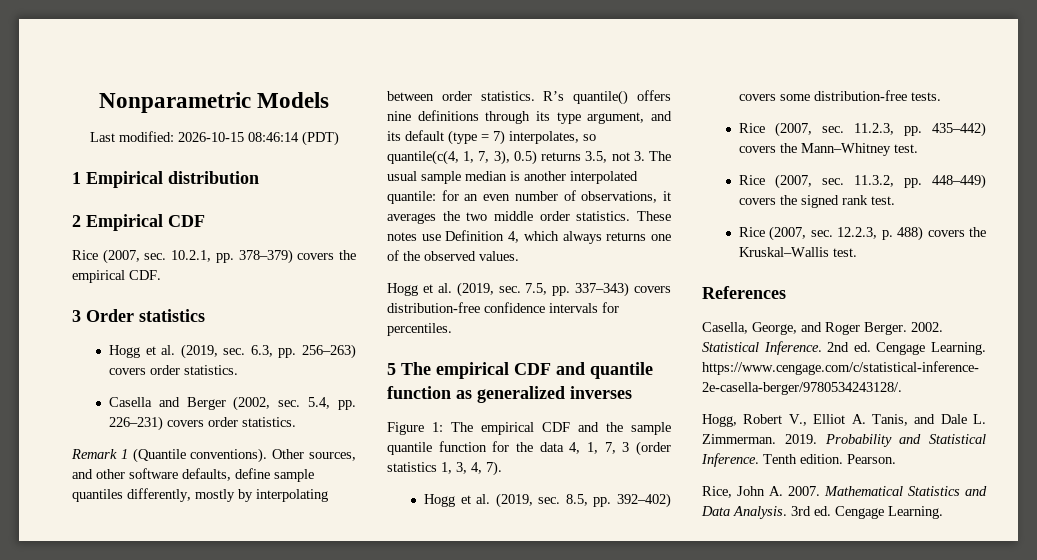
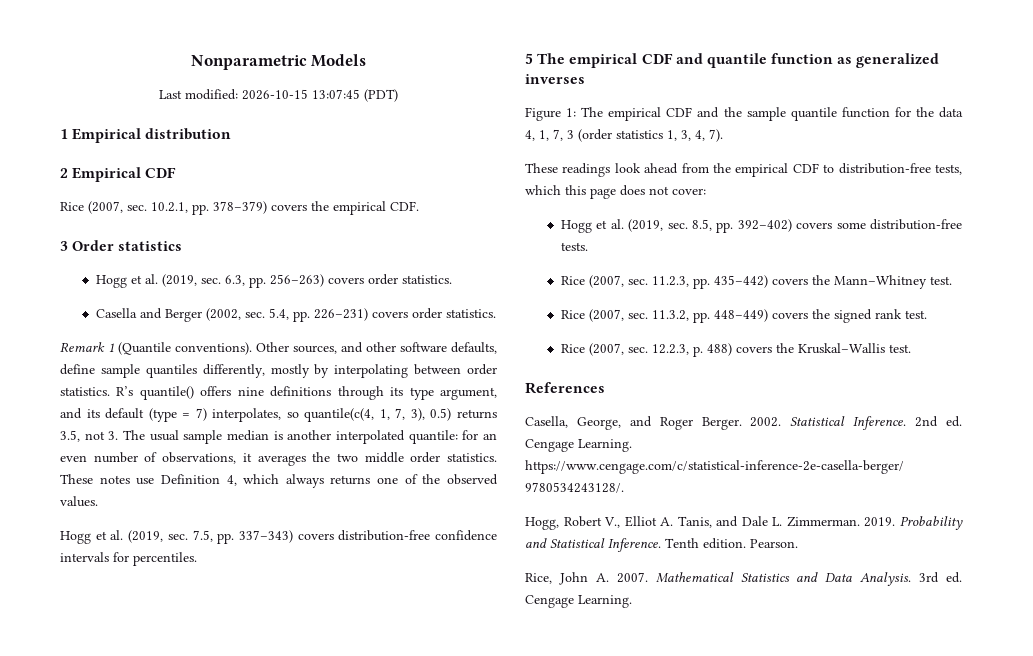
[247,132,299,142] 08:46:14 -> [312,89,360,99] 13:07:45
(502, 468) none -> [525,163,962,177] [525,185,706,199] // These readings look ahead from the empirical CDF to distribution-free tests, which this page does not cover:

